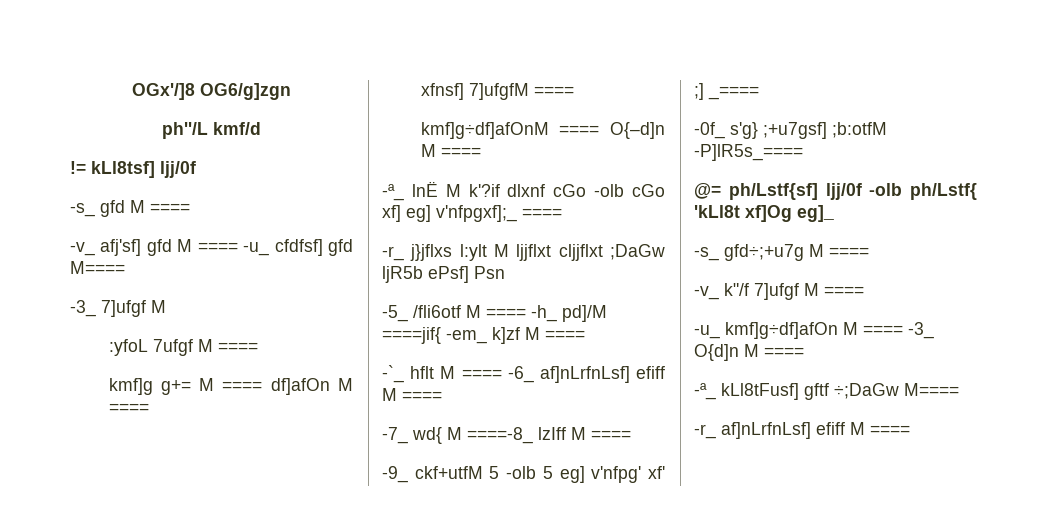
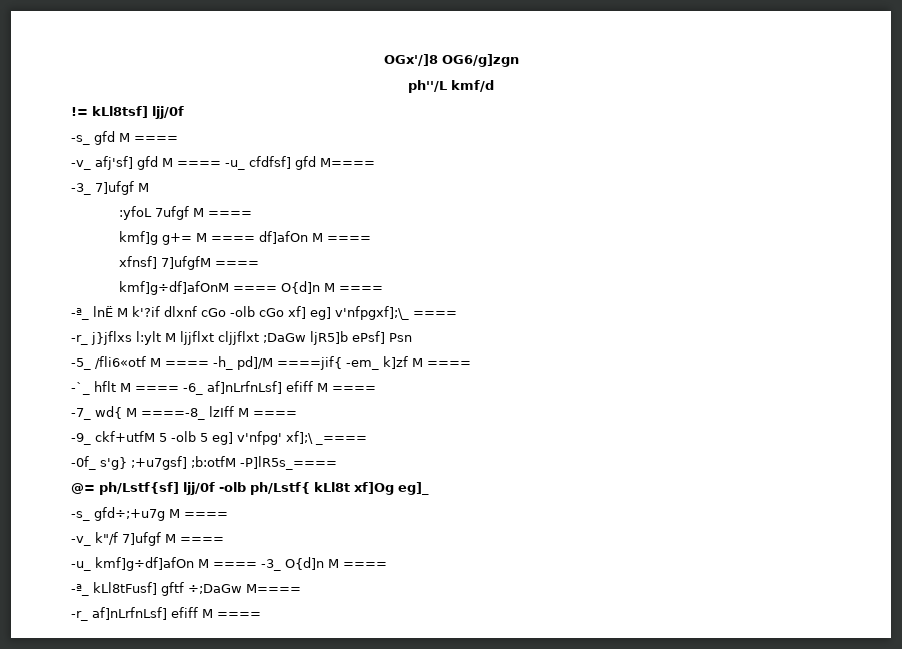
[610,122,665,139] O{–d]n -> [281,281,321,294] O{d]n
[436,205,517,222] v'nfpgxf];_ -> [335,306,409,320] v'nfpgxf];\_
[382,266,423,283] ljR5b -> [310,331,348,345] ljR5]b
[413,305,461,318] /fli6otf -> [95,356,146,369] /fli6«otf
[648,466,665,479] [694,83,704,100] xf' ;] -> [286,431,313,444] xf];\
[694,205,740,218] 'kLl8t -> [314,482,350,492] kLl8t

